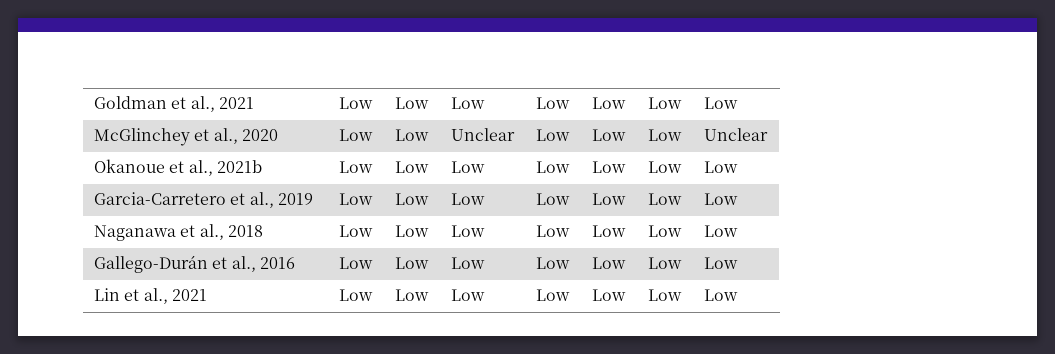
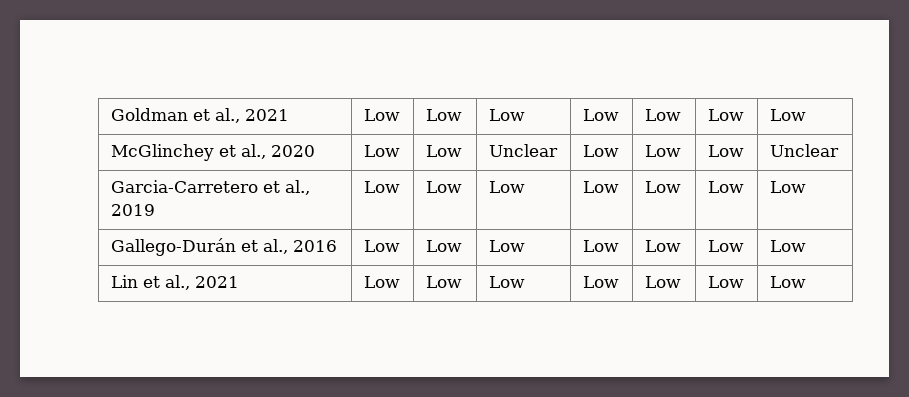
[93,159,262,176] [338,161,373,173] [394,161,429,173] [450,161,485,173] [535,161,570,173] [591,161,626,173] [647,161,682,173] [703,161,738,173] // Okanoue et al., 2021b | Low | Low | Low | Low | Low | Low | Low -> (839, 150) none
[93,224,263,241] [338,225,373,237] [394,225,429,237] [450,225,485,237] [535,225,570,237] [591,225,626,237] [647,225,682,237] [703,225,738,237] // Naganawa et al., 2018 | Low | Low | Low | Low | Low | Low | Low -> (806, 187) none

